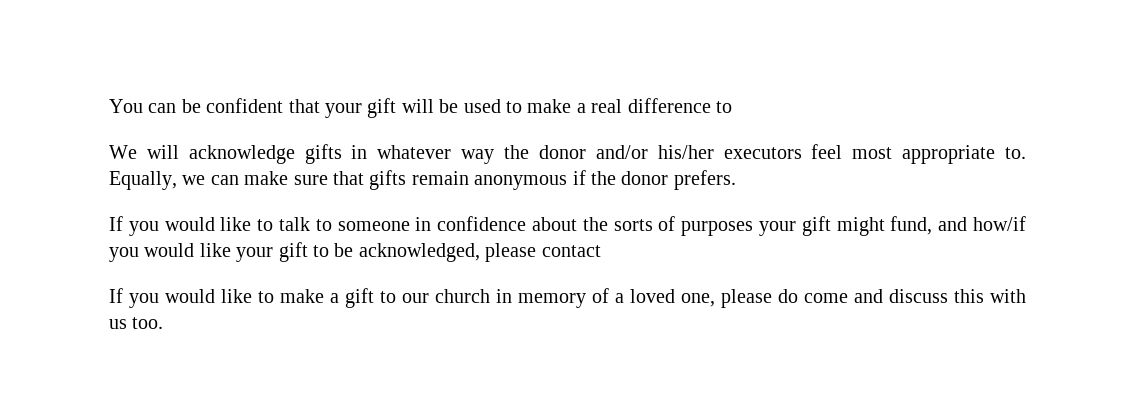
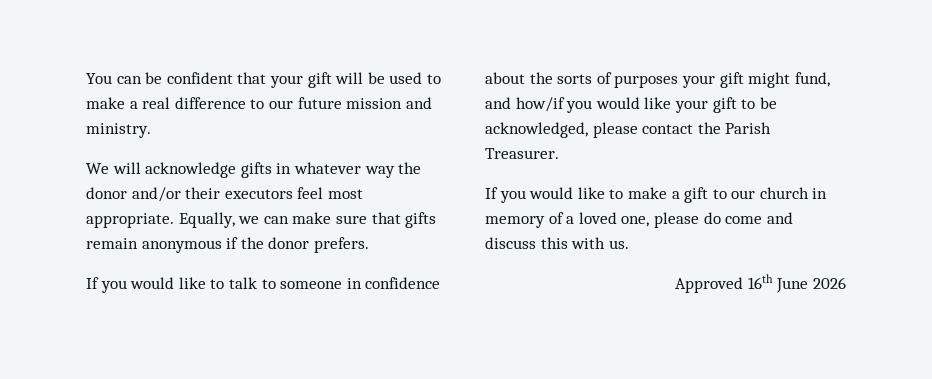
(732, 107) none -> [268,97,432,109] [86,123,151,138] our future mission and ministry.
[657,145,714,159] his/her -> [185,187,221,199] their
[902,145,1026,164] appropriate to. -> [86,213,174,228] appropriate.
(601, 251) none -> [697,122,772,134] [485,148,559,159] the Parish Treasurer.
[109,317,164,329] us too. -> [608,240,629,249] [675,274,846,293] us. // Approved 16th June 2026

